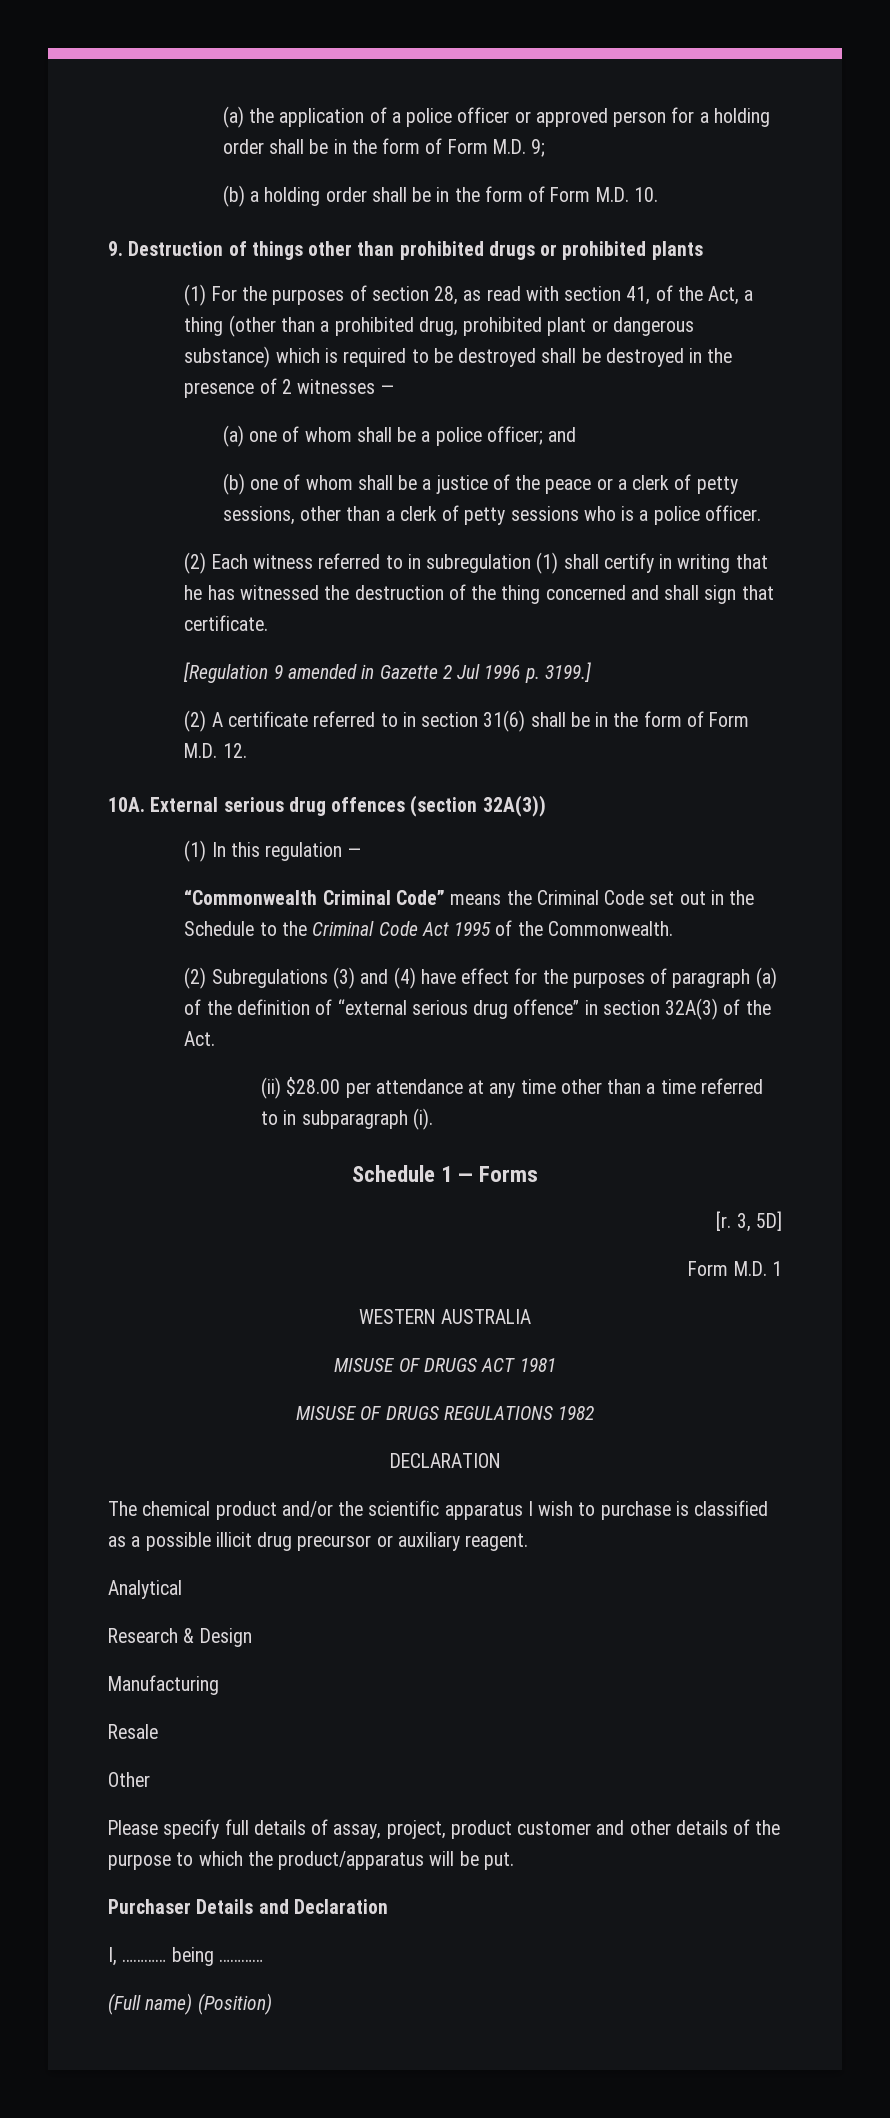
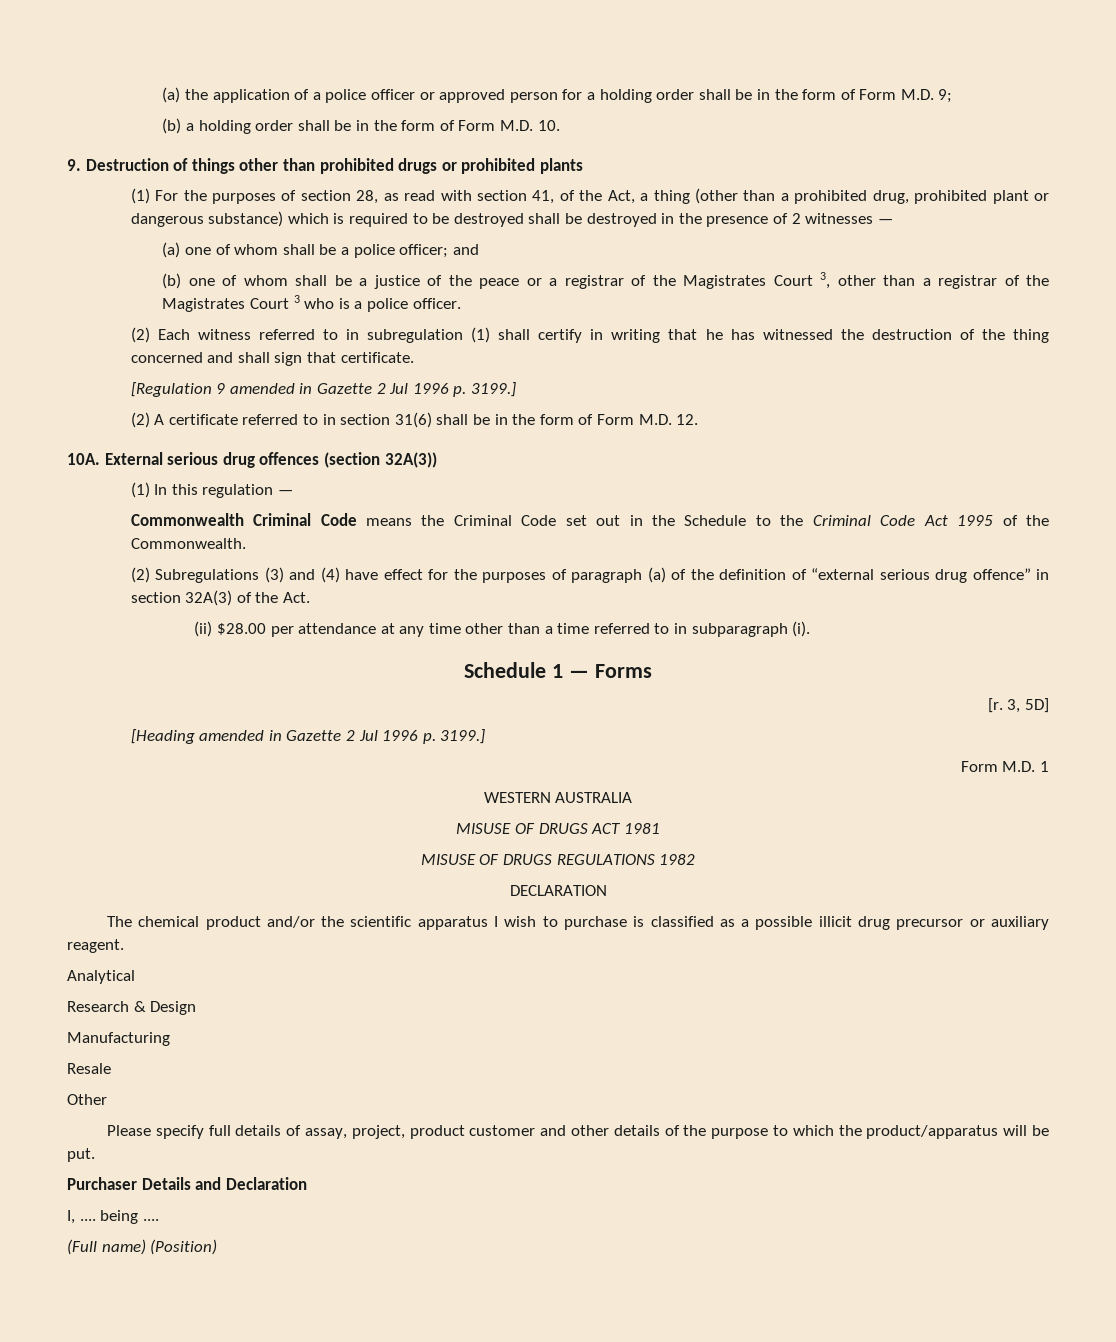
[632,474,738,494] [222,505,579,525] clerk of petty sessions, other than a clerk of petty sessions -> [564,272,1049,289] [162,295,300,312] registrar of the Magistrates Court 3, other than a registrar of the Magistrates Court 3
[184,889,446,905] “Commonwealth Criminal Code” -> [130,513,357,526] Commonwealth Criminal Code
(782, 1221) none -> [130,729,486,744] // [Heading amended in Gazette 2 Jul 1996 p. 3199.]
[122,1947,263,1966] ………… being ………… -> [79,1210,159,1224] .... being ....

